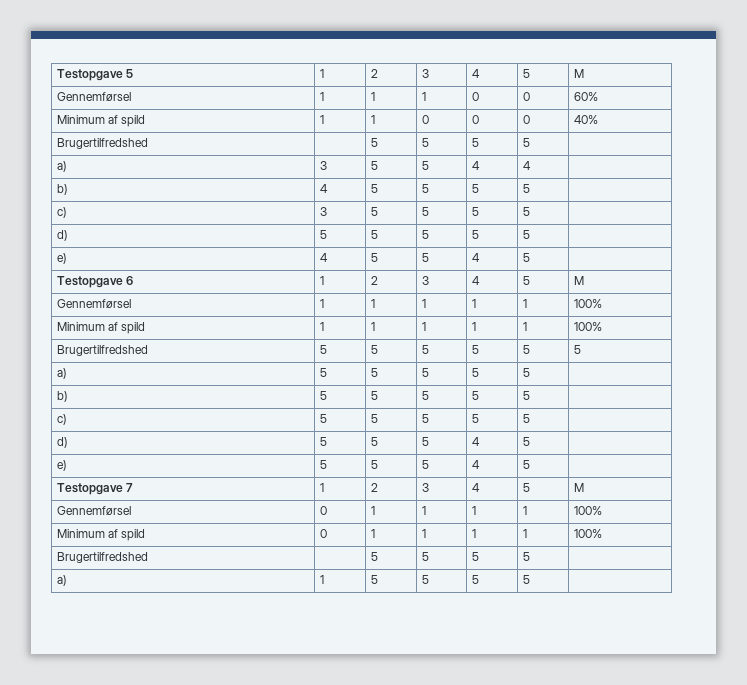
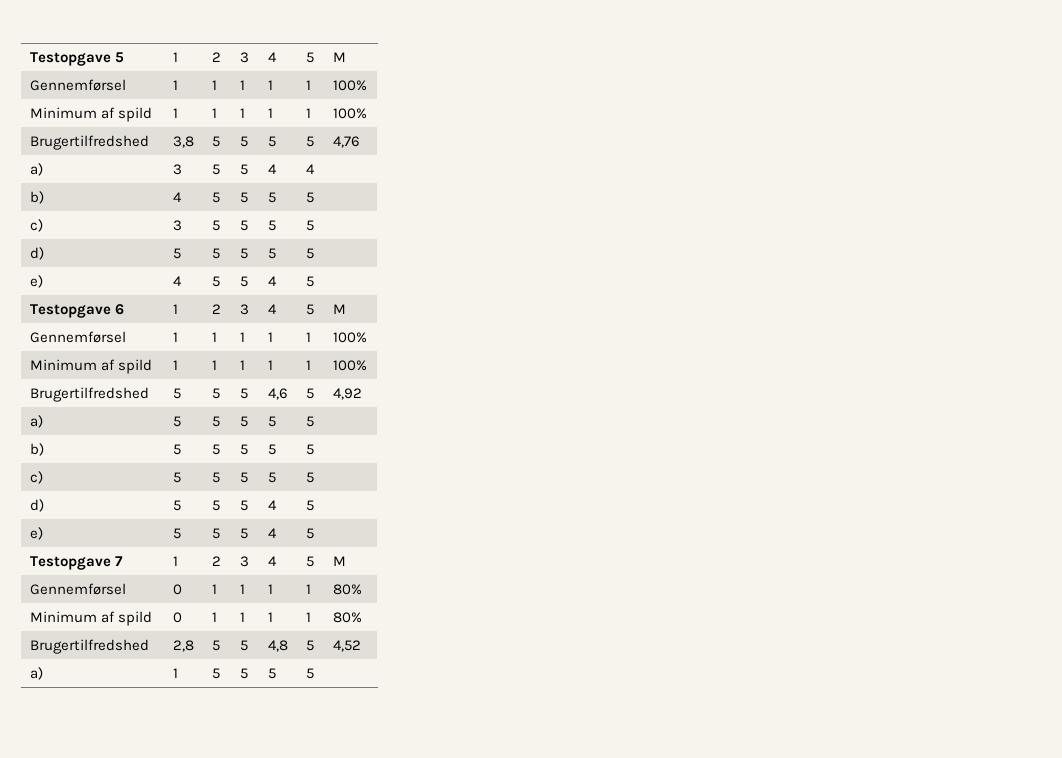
[471,92,479,101] [522,92,530,101] [573,92,598,101] [56,115,146,127] [319,115,324,124] [370,115,375,124] [421,115,429,124] [471,115,479,124] [522,115,530,124] [573,115,598,124] [56,138,148,149] [370,138,378,147] [421,138,429,147] [471,138,479,147] [522,138,530,147] 0 | 0 | 60% // Minimum af spild | 1 | 1 | 0 | 0 | 0 | 40% // Brugertilfredshed | | 5 | 5 | 5 | 5 | -> [267,80,273,90] [305,80,311,90] [332,80,367,91] [29,107,152,122] [172,108,178,118] [211,108,217,118] [239,108,245,118] [267,108,273,118] [305,108,311,118] [332,108,367,119] [29,135,149,150] [172,136,194,148] [211,136,220,147] [239,136,248,147] [267,136,276,147] [305,136,314,147] [332,136,360,148] 1 | 1 | 100% // Minimum af spild | 1 | 1 | 1 | 1 | 1 | 100% // Brugertilfredshed | 3,8 | 5 | 5 | 5 | 5 | 4,76
[471,345,479,354] [522,345,530,354] [573,345,581,354] 5 | 5 | 5 -> [267,388,288,400] [305,388,314,399] [332,388,362,400] 4,6 | 5 | 4,92
[573,506,602,515] 100% -> [332,584,362,595] 80%
[573,529,602,538] [56,552,148,563] [370,552,378,561] [421,552,429,561] [471,552,479,561] [522,552,530,561] 100% // Brugertilfredshed | | 5 | 5 | 5 | 5 | -> [332,612,362,623] [29,639,149,654] [172,640,194,652] [211,640,220,651] [239,640,248,651] [267,640,288,652] [305,640,314,651] [332,640,361,652] 80% // Brugertilfredshed | 2,8 | 5 | 5 | 4,8 | 5 | 4,52

